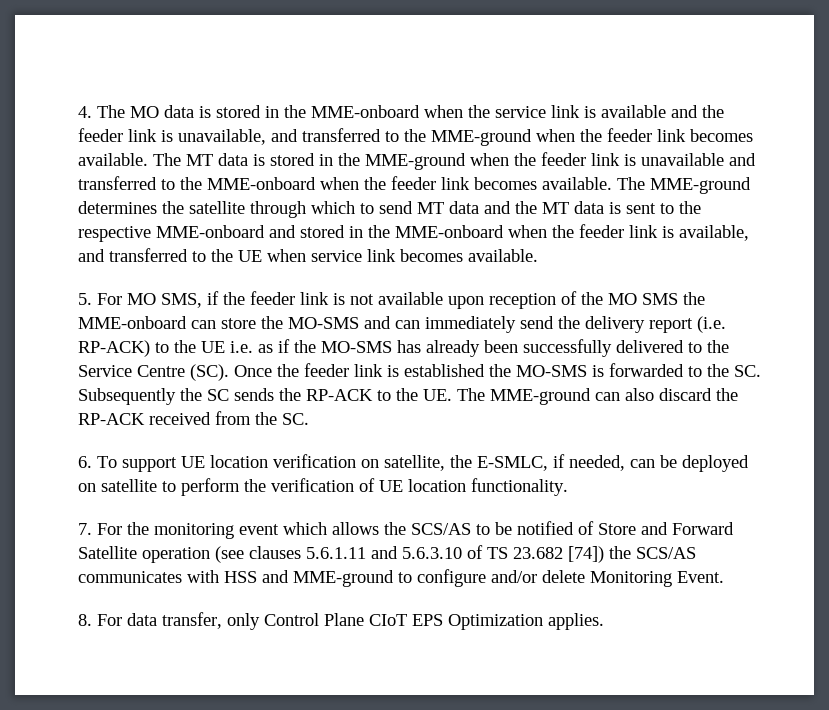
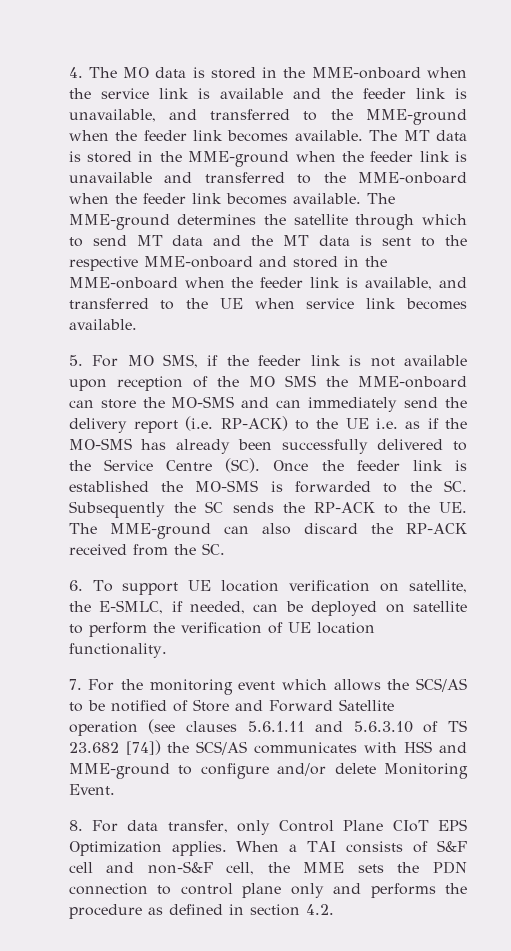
(604, 621) none -> [236,840,467,853] [68,861,467,875] [68,883,467,898] [68,904,334,919] When a TAI consists of S&F cell and non-S&F cell, the MME sets the PDN connection to control plane only and performs the procedure as defined in section 4.2.

